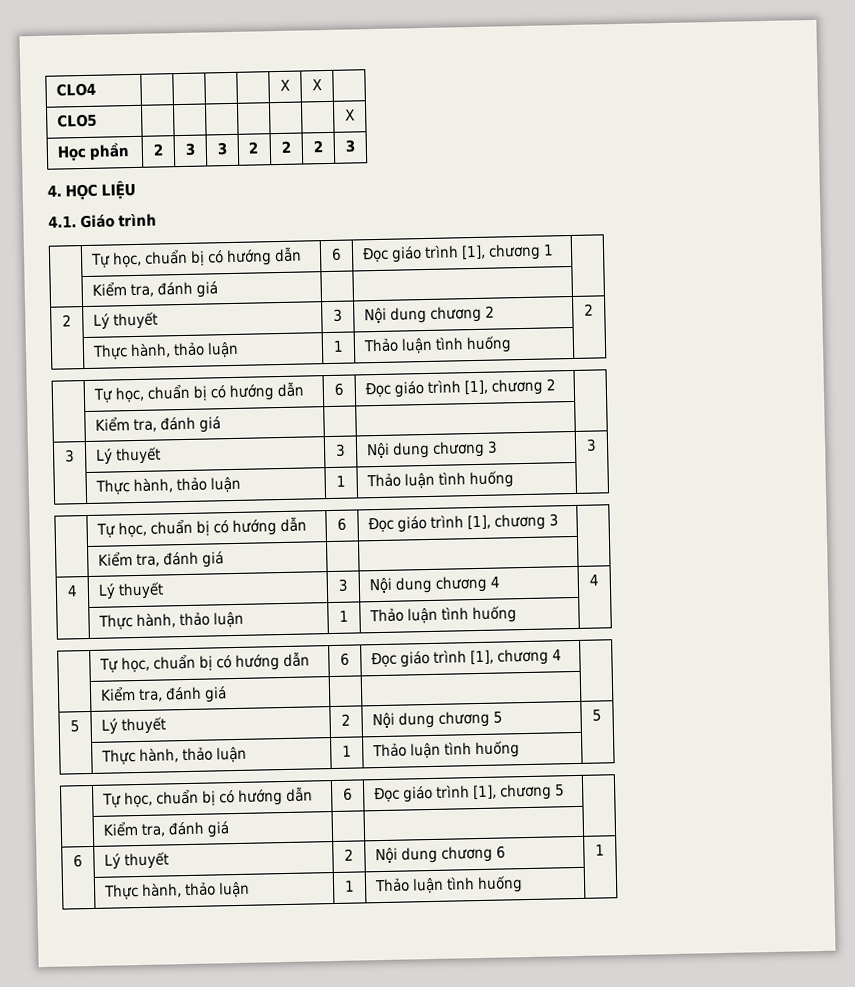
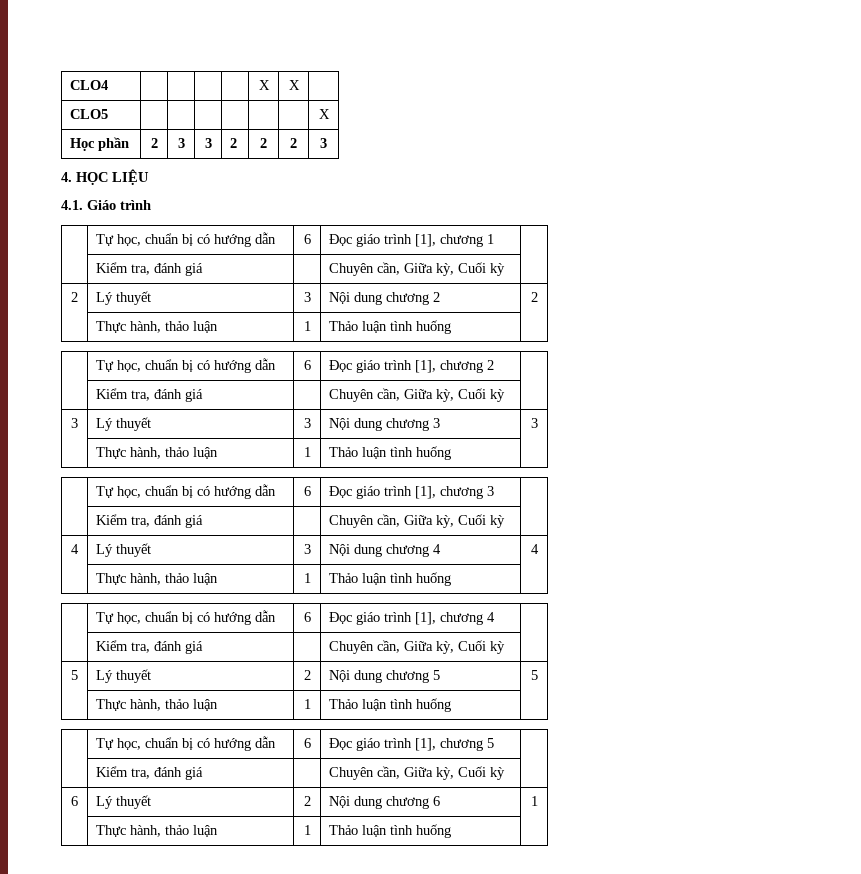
(219, 289) none -> [329,262,506,276] Chuyên cần, Giữa kỳ, Cuối kỳ
(222, 424) none -> [329,388,506,402] Chuyên cần, Giữa kỳ, Cuối kỳ
(225, 559) none -> [329,514,506,528] Chuyên cần, Giữa kỳ, Cuối kỳ
(228, 694) none -> [329,640,506,654] Chuyên cần, Giữa kỳ, Cuối kỳ
(231, 829) none -> [329,766,506,780] Chuyên cần, Giữa kỳ, Cuối kỳ

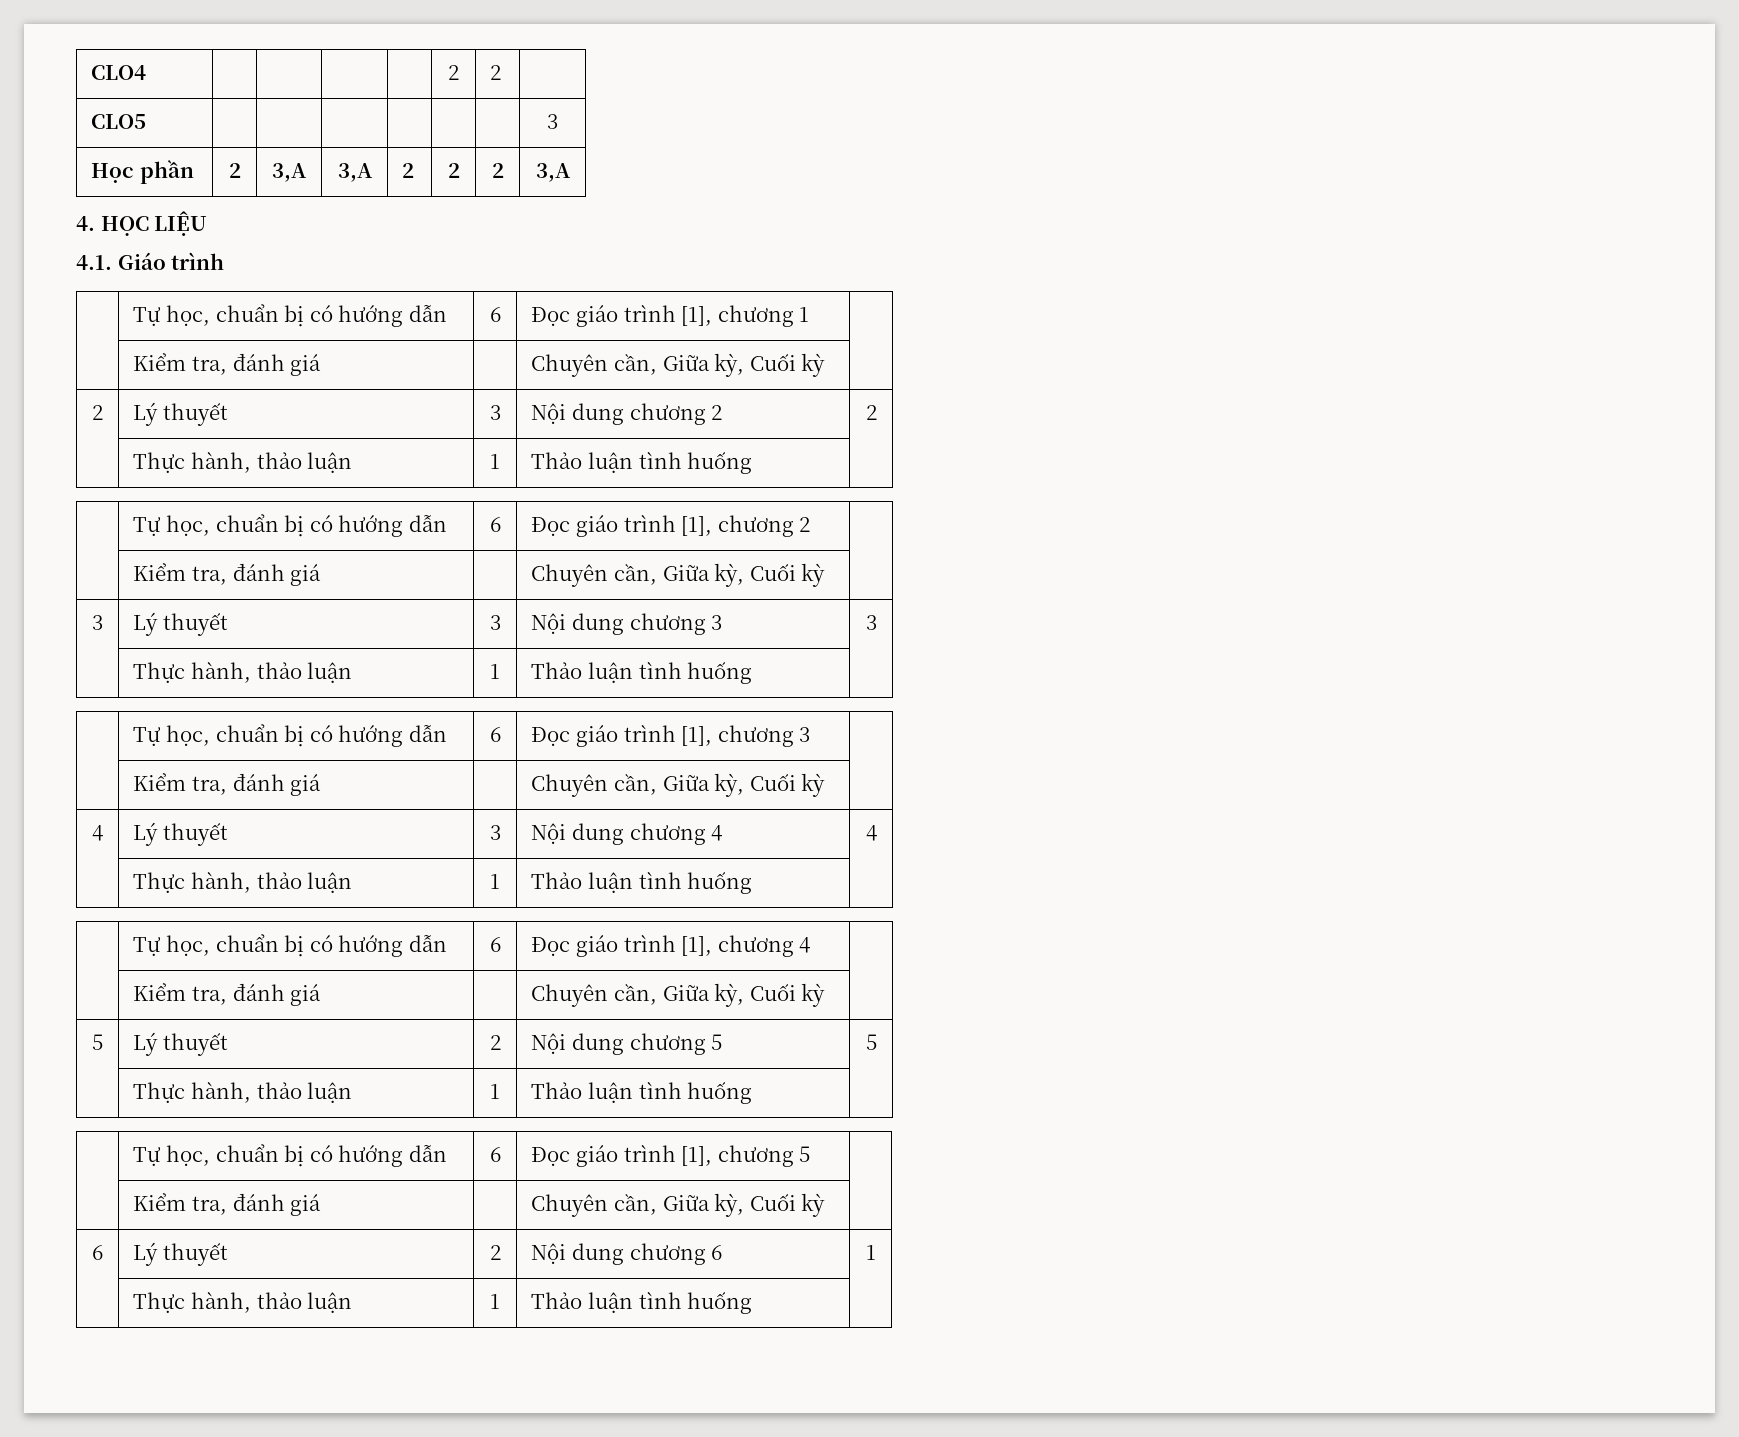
[258,80,270,90] [288,80,300,90] X | X -> [448,65,459,80] [490,65,502,80] 2 | 2
[318,109,330,119] X -> [547,114,558,129] 3
[177,138,185,148] [204,138,212,148] 3 | 3 -> [272,163,307,182] [337,163,373,182] 3,A | 3,A
[320,138,327,148] 3 -> [535,163,571,182] 3,A

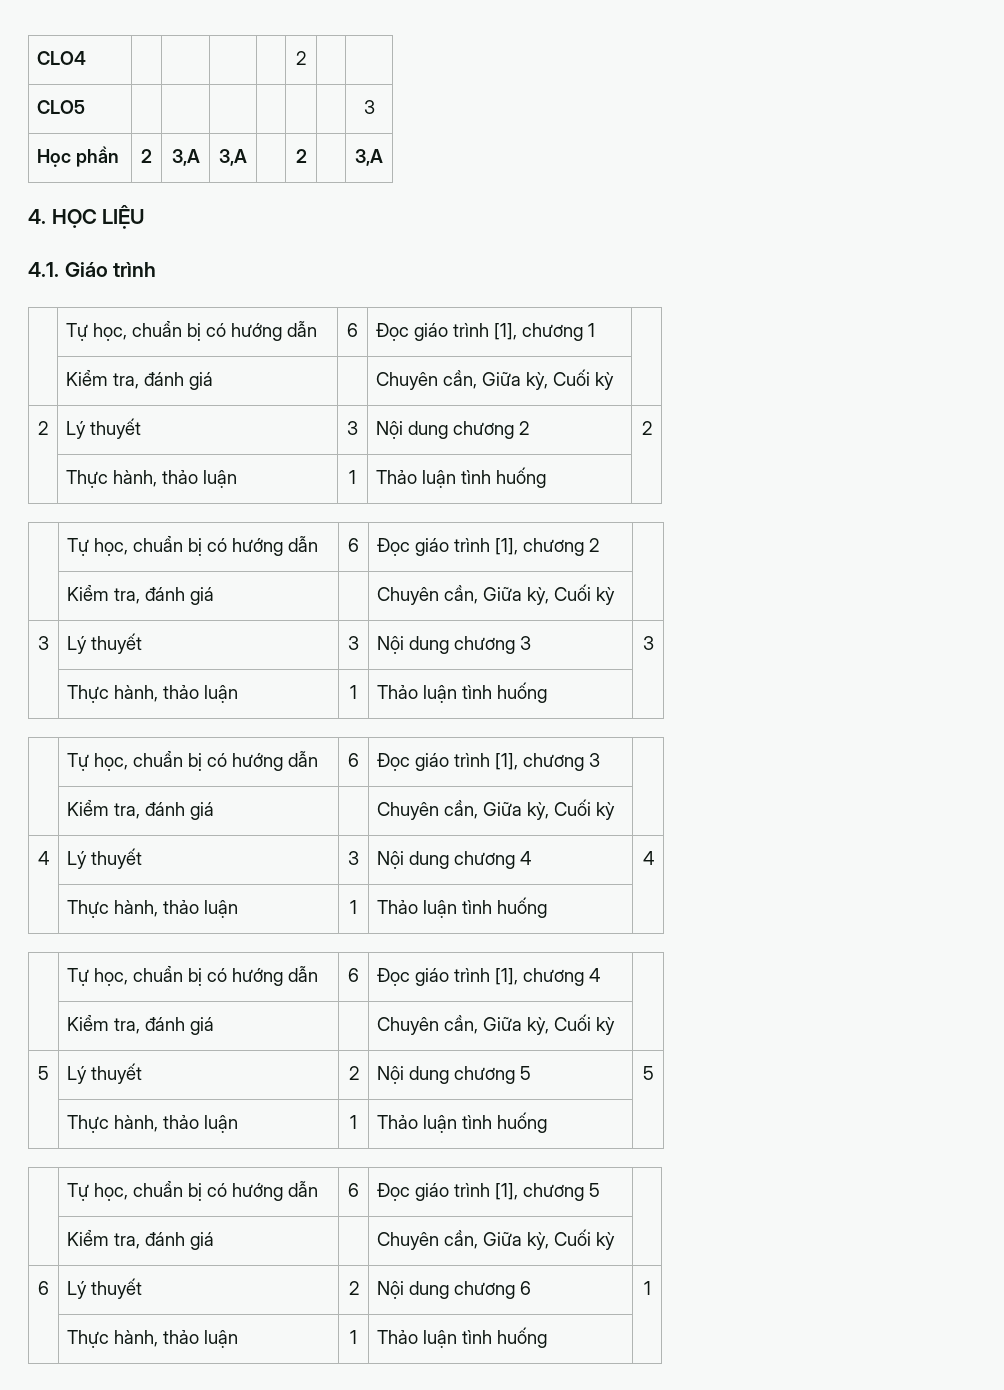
[490,65,502,80] 2 -> (306, 58) none
[402,163,415,178] [447,163,460,178] [491,163,504,178] 2 | 2 | 2 -> [295,149,307,163] | 2 |

